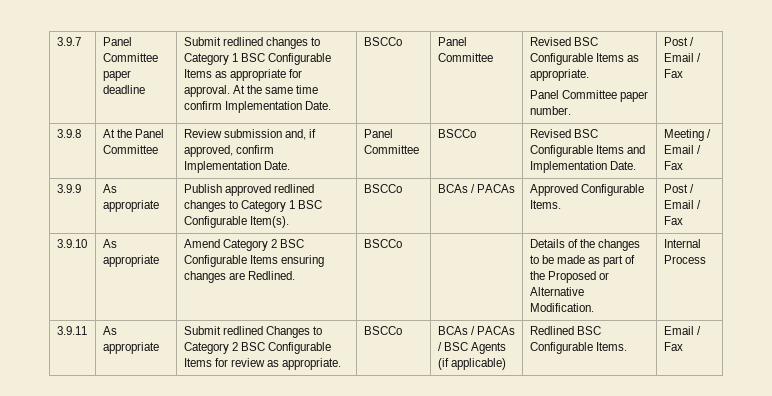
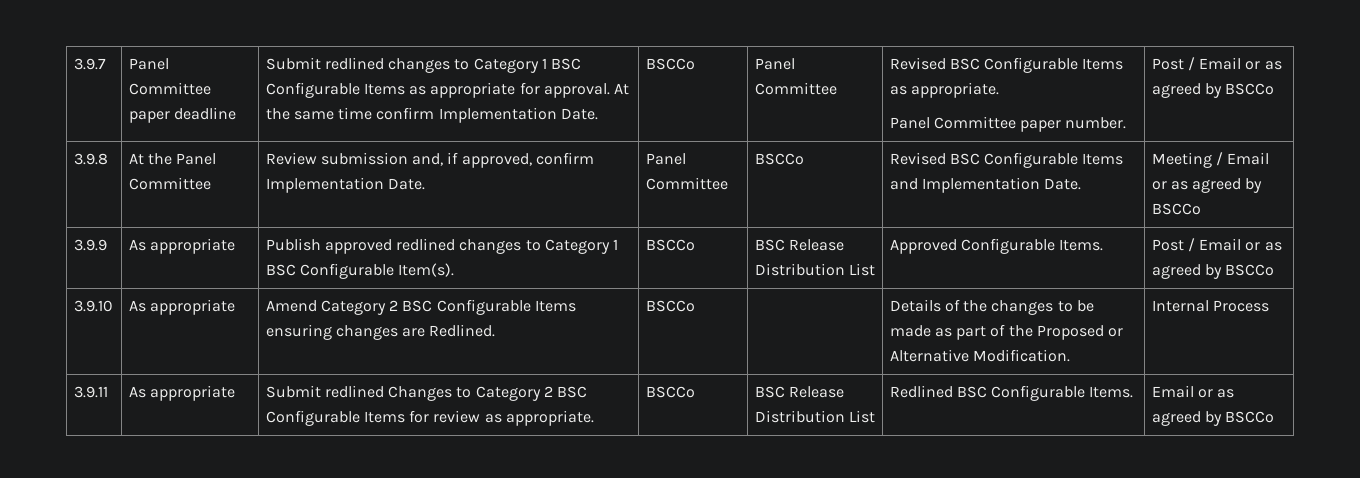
[696,53,701,62] [663,69,683,78] / Fax -> [1245,61,1282,70] [1151,83,1275,98] or as agreed by BSCCo
[696,145,701,154] [663,161,683,170] / Fax -> [1151,178,1263,193] [1151,203,1201,215] or as agreed by BSCCo
[437,184,515,193] BCAs / PACAs -> [754,239,844,251] [754,263,875,276] BSC Release Distribution List
[696,200,701,209] [663,216,683,225] / Fax -> [1245,242,1282,251] [1151,264,1275,279] or as agreed by BSCCo
[437,326,515,335] [437,342,506,354] [437,358,506,370] BCAs / PACAs / BSC Agents (if applicable) -> [754,386,844,398] [754,410,875,423] BSC Release Distribution List
[696,326,701,335] [663,342,683,351] / Fax -> [1197,389,1235,398] [1151,411,1275,426] or as agreed by BSCCo

